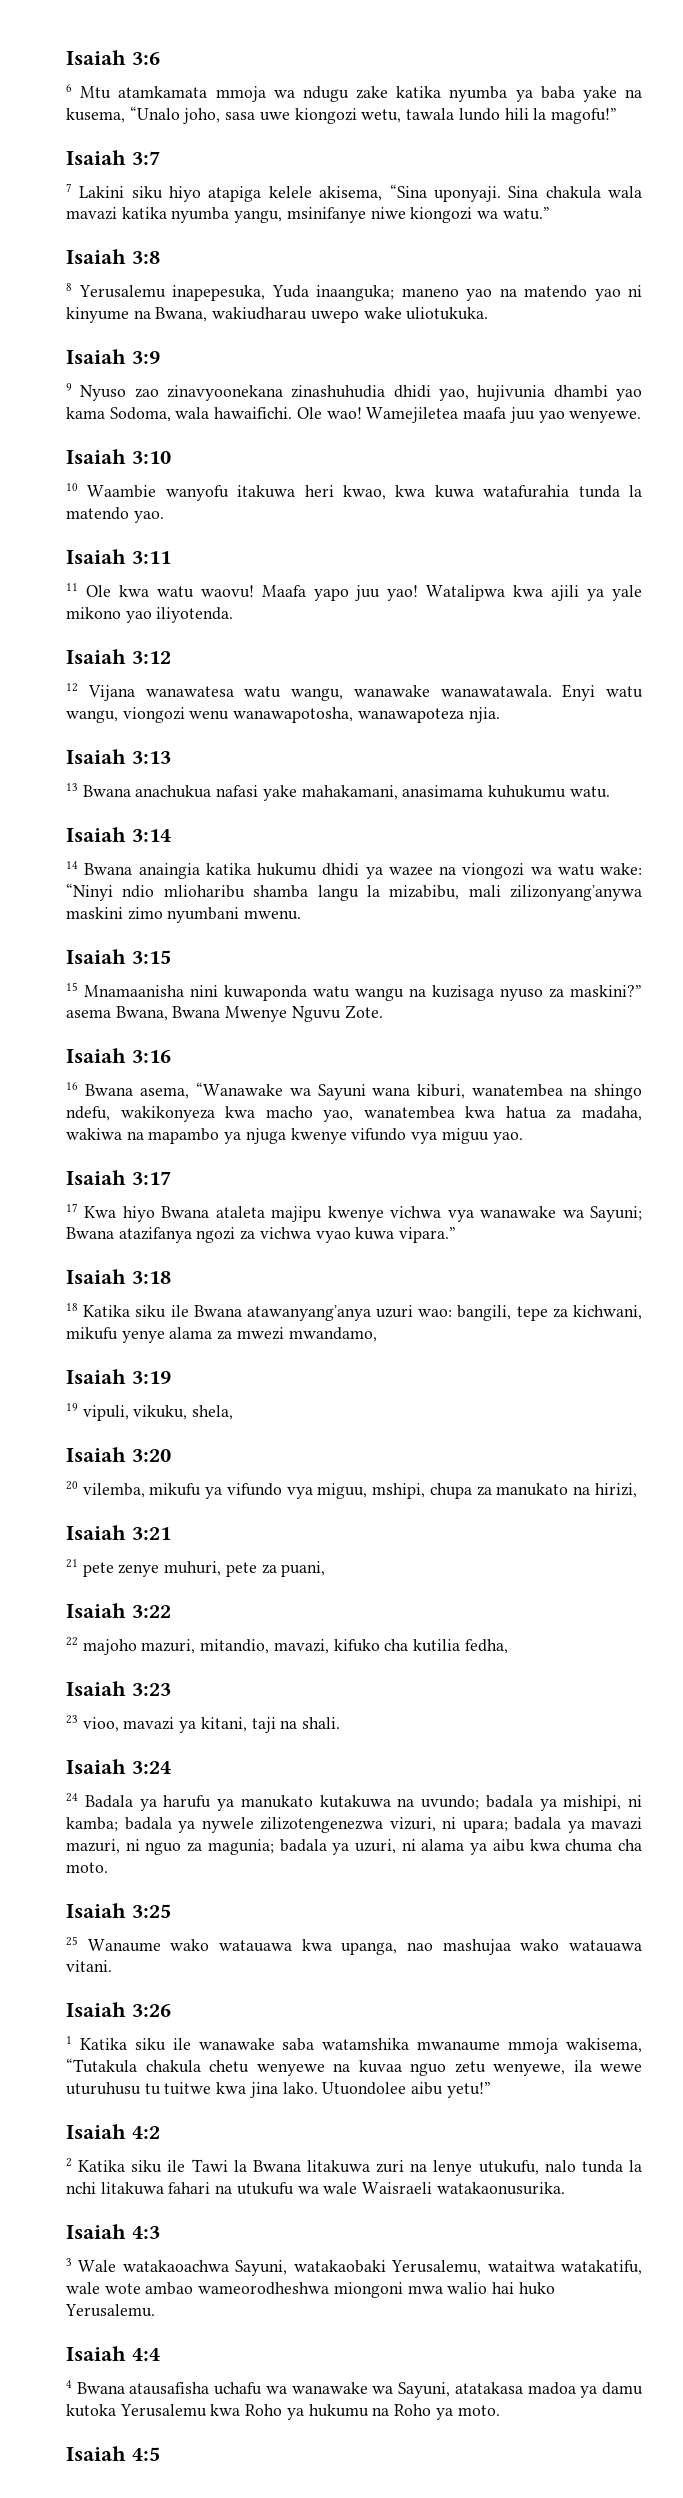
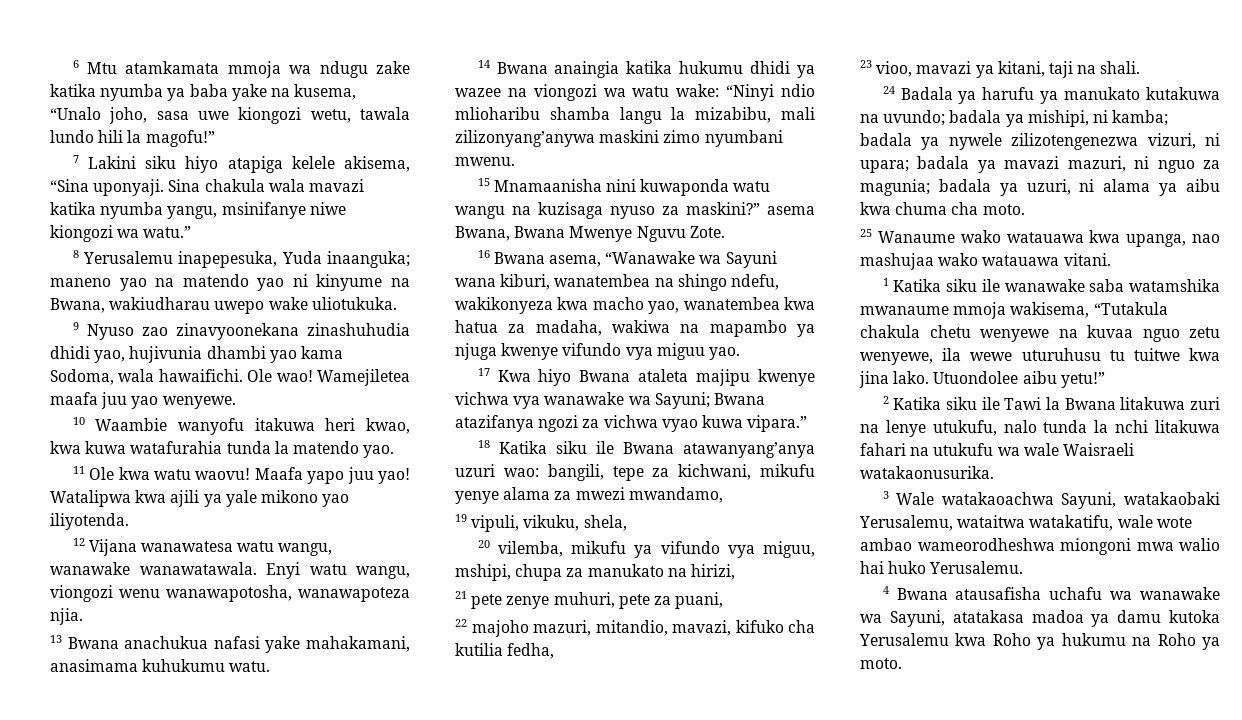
[66,50,160,65] Isaiah 3:6 // -> (72, 64) none
[66,150,160,165] // Isaiah 3:7 -> (215, 138) none
[66,249,160,264] // Isaiah 3:8 -> (192, 232) none
[66,349,160,364] // Isaiah 3:9 -> (397, 303) none
[66,449,171,464] // Isaiah 3:10 -> (236, 402) none
[66,549,171,564] // Isaiah 3:11 -> (395, 451) none
[66,649,171,664] // Isaiah 3:12 -> (129, 521) none
[66,749,171,764] // Isaiah 3:13 -> (83, 616) none
[66,827,171,842] // Isaiah 3:14 -> (271, 666) none
[66,949,171,964] // Isaiah 3:15 -> (515, 161) none
[66,1048,171,1063] // Isaiah 3:16 -> (725, 232) none
[66,1170,171,1185] // Isaiah 3:17 -> (740, 353) none
[66,1269,171,1284] // Isaiah 3:18 -> (808, 423) none
[66,1369,171,1384] // Isaiah 3:19 -> (723, 495) none
[66,1447,171,1462] // Isaiah 3:20 -> (627, 523) none
[66,1525,171,1540] // Isaiah 3:21 -> (735, 572) none
[66,1603,171,1618] // Isaiah 3:22 -> (724, 600) none
[66,1681,171,1696] // Isaiah 3:23 -> (555, 651) none
[66,1759,171,1774] // Isaiah 3:24 -> (1141, 67) none
[66,1903,171,1918] // Isaiah 3:25 -> (1025, 209) none
[66,2002,171,2017] // Isaiah 3:26 -> (1111, 259) none
[66,2124,160,2139] // Isaiah 4:2 -> (1105, 380) none
[66,2224,160,2239] // Isaiah 4:3 -> (994, 472) none
[66,2346,160,2361] // Isaiah 4:4 -> (1024, 567) none
[66,2446,160,2461] // Isaiah 4:5 -> (902, 663) none

